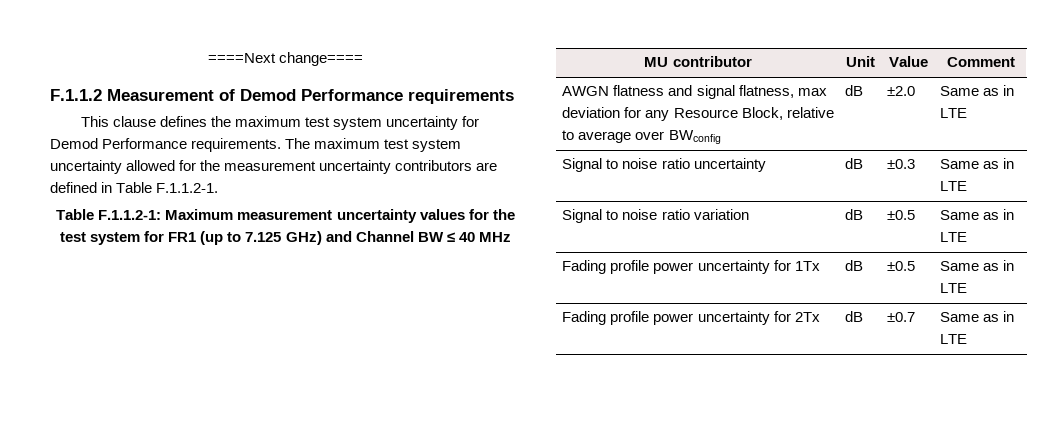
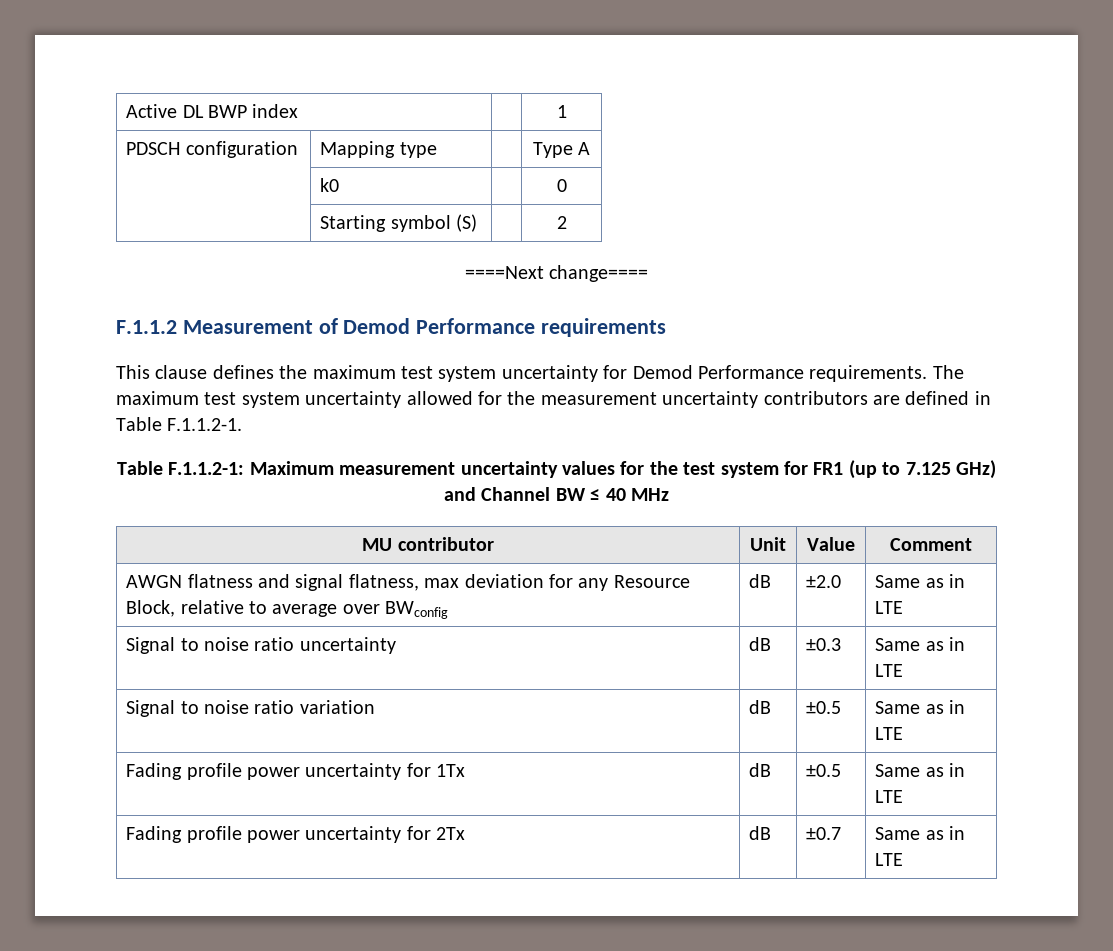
(207, 58) none -> [126,104,299,118] [556,105,567,118] [126,141,298,158] [320,141,437,158] [532,142,591,158] [320,178,340,192] [556,179,567,192] [320,214,477,232] [556,216,567,229] Active DL BWP index | | 1 // PDSCH configuration | Mapping type | | Type A // | k0 | | 0 // | Starting symbol (S) | | 2 //

